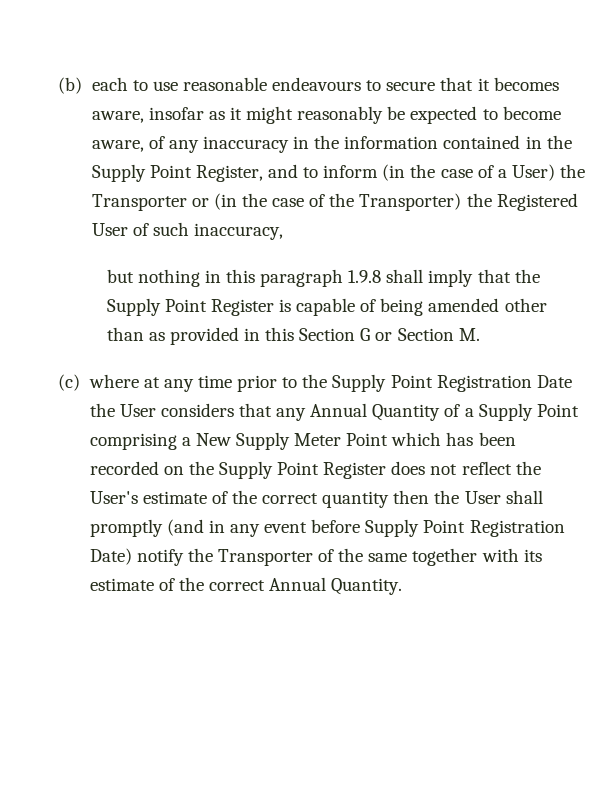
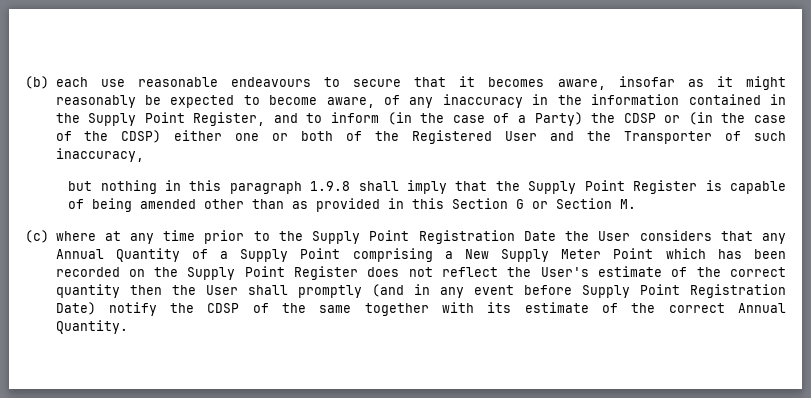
[132,80,148,91] to -> (88, 82) none
[511,164,586,181] [91,194,187,211] User) the Transporter -> [534,112,656,126] Party) the CDSP
[359,193,578,211] [91,223,128,236] Transporter) the Registered User -> [121,130,713,144] CDSP) either one or both of the Registered User and the Transporter
[217,549,313,566] Transporter -> [207,303,240,313] CDSP

